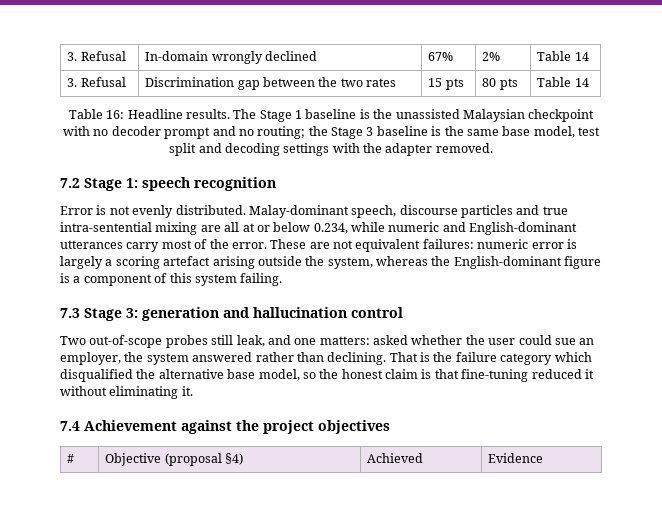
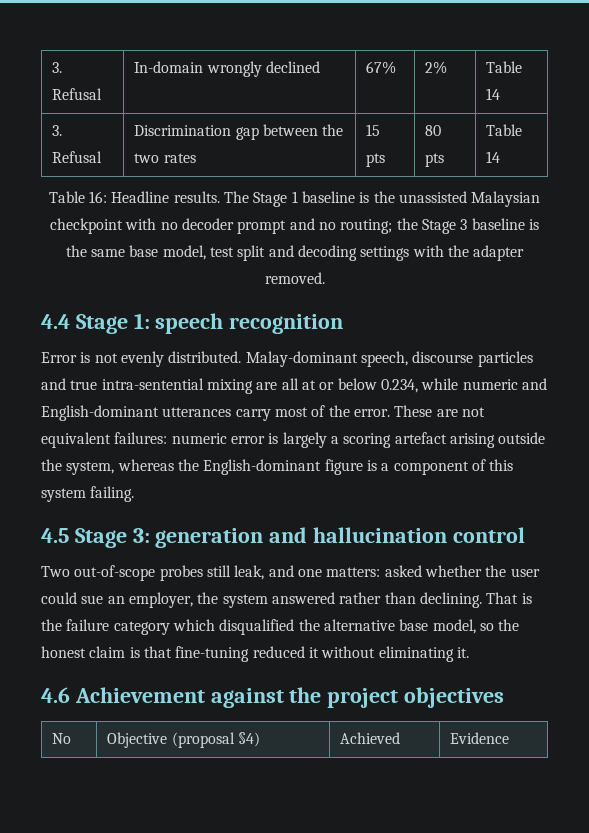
[60,178,80,188] 7.2 -> [41,314,70,329] 4.4
[60,308,80,318] 7.3 -> [41,528,69,543] 4.5
[60,421,80,431] 7.4 -> [41,687,70,703] 4.6
[67,454,75,463] # -> [52,733,72,744] No

